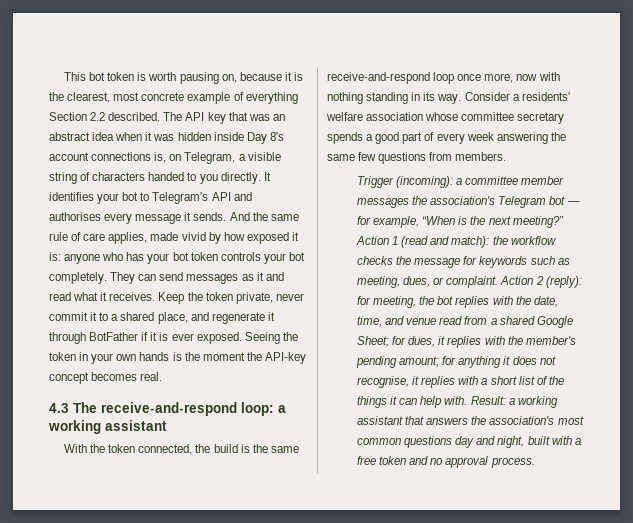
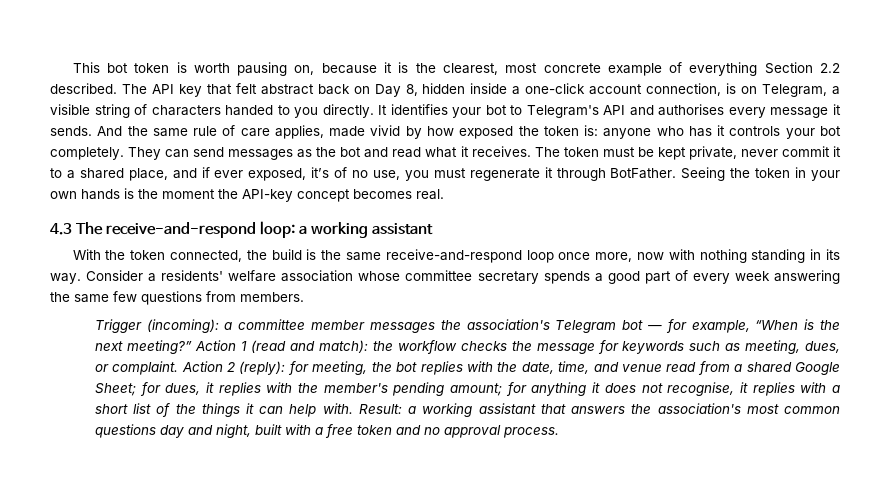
[248,114,285,121] [49,132,284,144] [49,152,167,163] was an abstract idea when it was hidden inside Day 8's account connections is, -> [235,83,737,97] felt abstract back on Day 8, hidden inside a one-click account connection, is
[291,232,299,241] it -> [518,126,579,136] the token
[147,252,218,264] your bot token -> [717,125,726,136] it
[256,272,264,281] it -> [316,147,362,157] the bot
[158,292,233,304] Keep the token -> [534,147,686,160] The token must be kept
[211,312,275,324] [49,332,242,344] regenerate it through BotFather if it is ever exposed. -> [201,167,677,181] if ever exposed, it’s of no use, you must regenerate it through BotFather.

